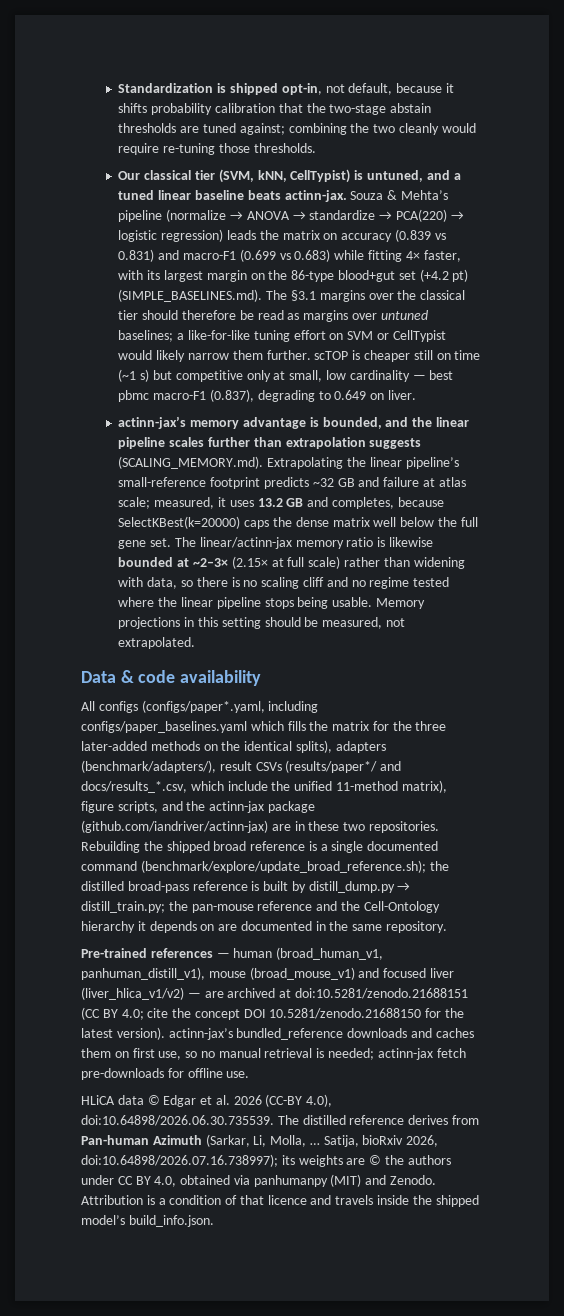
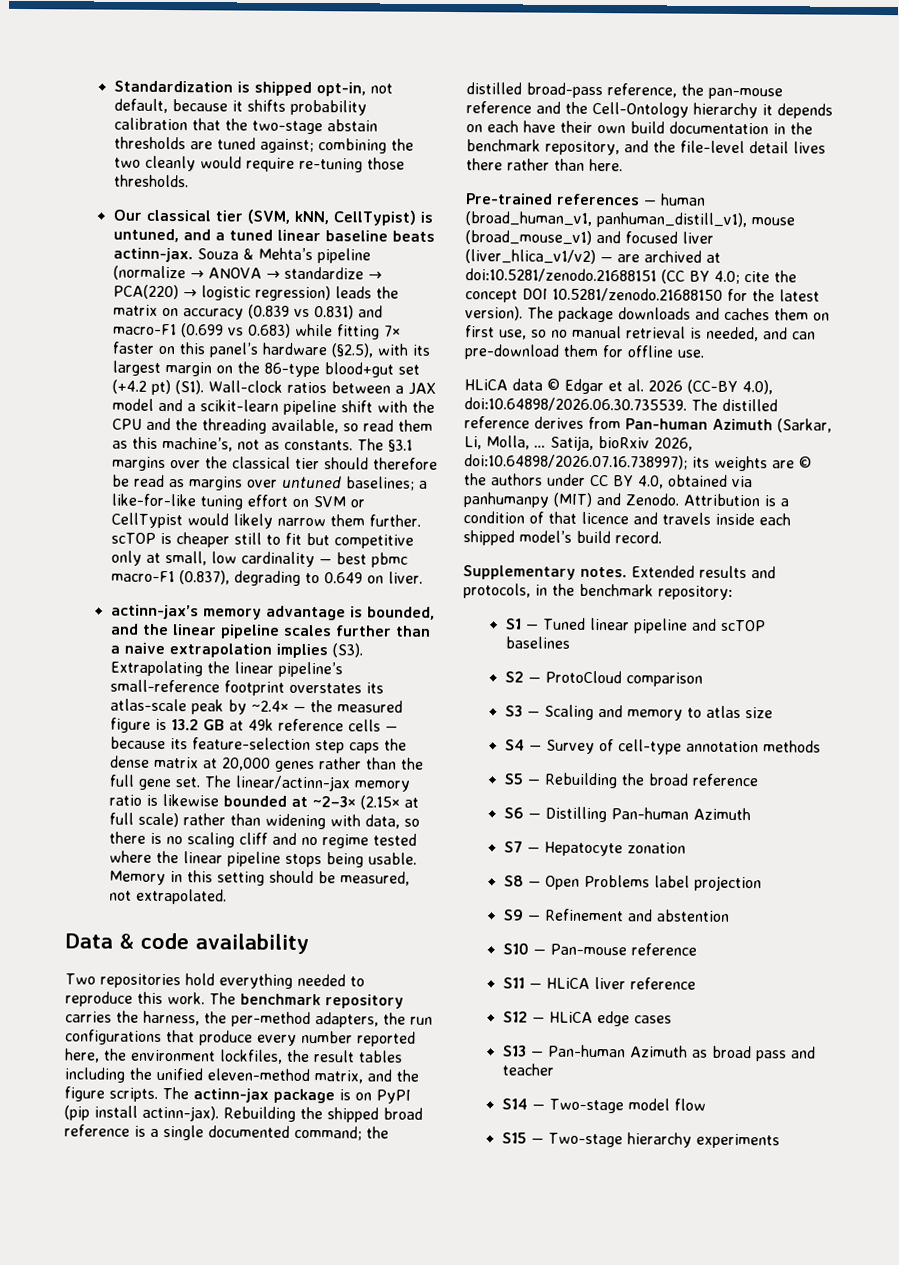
[405,250,461,262] 4× faster, -> [383,325,401,337] [111,341,374,358] 7× faster on this panel’s hardware (§2.5),
[118,289,263,302] (SIMPLE_BASELINES.md). -> [174,380,436,395] [111,398,435,416] [111,417,433,434] [111,436,353,452] (S1). Wall-clock ratios between a JAX model and a scikit-learn pipeline shift with the CPU and the threading available, so read them as this machine’s, not as constants.
[436,350,481,360] [118,369,150,382] on time (~1 s) -> [265,532,302,545] to fit
[285,437,422,449] [118,456,264,469] extrapolation suggests (SCALING_MEMORY.md). -> [109,642,363,659] a naive extrapolation implies (S3).
[264,477,466,489] [118,497,444,509] [118,516,435,529] predicts ~32 GB and failure at atlas scale; measured, it uses 13.2 GB and completes, because SelectKBest(k=20000) caps the dense matrix well below -> [288,682,384,694] [109,698,403,715] [109,717,398,733] [109,736,407,754] [109,755,397,773] overstates its atlas-scale peak by ~2.4× — the measured figure is 13.2 GB at 49k reference cells — because its feature-selection step caps the dense matrix at 20,000 genes rather than
[118,617,181,629] projections -> (166, 878) none
[81,700,319,713] [81,721,447,733] [81,740,386,753] [81,760,402,773] [81,780,447,793] [81,801,315,813] [81,820,439,833] All configs (configs/paper*.yaml, including configs/paper_baselines.yaml which fills the matrix for the three later-added methods on the identical splits), adapters (benchmark/adapters/), result CSVs (results/paper*/ and docs/results_*.csv, which include the unified 11-method matrix), figure scripts, and the actinn-jax package (github.com/iandriver/actinn-jax) are in these two repositories. -> [65,973,365,989] [65,991,404,1009] [65,1010,433,1028] [65,1029,416,1047] [64,1048,403,1064] [64,1067,419,1084] [64,1086,411,1104] [64,1105,219,1122] Two repositories hold everything needed to reproduce this work. The benchmark repository carries the harness, the per-method adapters, the run configurations that produce every number reported here, the environment lockfiles, the result tables including the unified eleven-method matrix, and the figure scripts. The actinn-jax package is on PyPI (pip install actinn-jax).
[81,860,426,873] command (benchmark/explore/update_broad_reference.sh); -> [294,1125,362,1141] command;
[192,881,411,893] [81,901,165,913] reference is built by distill_dump.py → distill_train.py; -> [607,83,677,98] reference,
[218,921,448,933] are documented in the same repository. -> [487,120,813,135] [466,139,826,156] [466,158,623,172] each have their own build documentation in the benchmark repository, and the file-level detail lives there rather than here.
[168,1028,344,1040] actinn-jax’s bundled_reference -> [527,306,614,323] The package
[328,1048,466,1060] [81,1068,164,1080] needed; actinn-jax fetch pre-downloads -> [706,326,816,342] [464,344,599,360] needed, and can pre-download them
[412,1195,432,1205] the -> [759,513,791,526] each
[128,1215,214,1227] build_info.json. -> [576,530,662,544] [463,565,776,580] [463,583,733,600] [505,617,766,634] [504,636,570,649] [504,670,703,687] [504,704,773,721] [504,739,821,755] [503,772,759,789] [503,806,751,823] [503,840,686,857] [503,874,762,892] [502,908,730,922] [502,942,697,956] [502,977,696,990] [502,1011,672,1027] [502,1044,816,1062] [501,1063,554,1076] [501,1098,706,1114] [501,1132,780,1149] build record. // Supplementary notes. Extended results and protocols, in the benchmark repository: // S1 — Tuned linear pipeline and scTOP baselines // S2 — ProtoCloud comparison // S3 — Scaling and memory to atlas size // S4 — Survey of cell-type annotation methods // S5 — Rebuilding the broad reference // S6 — Distilling Pan-human Azimuth // S7 — Hepatocyte zonation // S8 — Open Problems label projection // S9 — Refinement and abstention // S10 — Pan-mouse reference // S11 — HLiCA liver reference // S12 — HLiCA edge cases // S13 — Pan-human Azimuth as broad pass and teacher // S14 — Two-stage model flow // S15 — Two-stage hierarchy experiments

